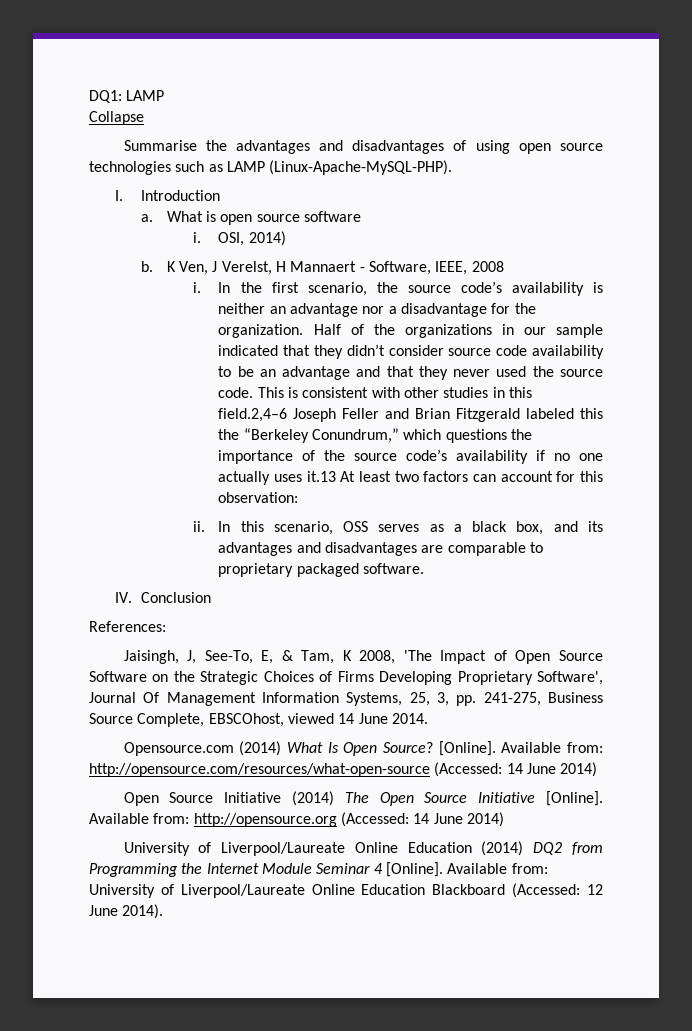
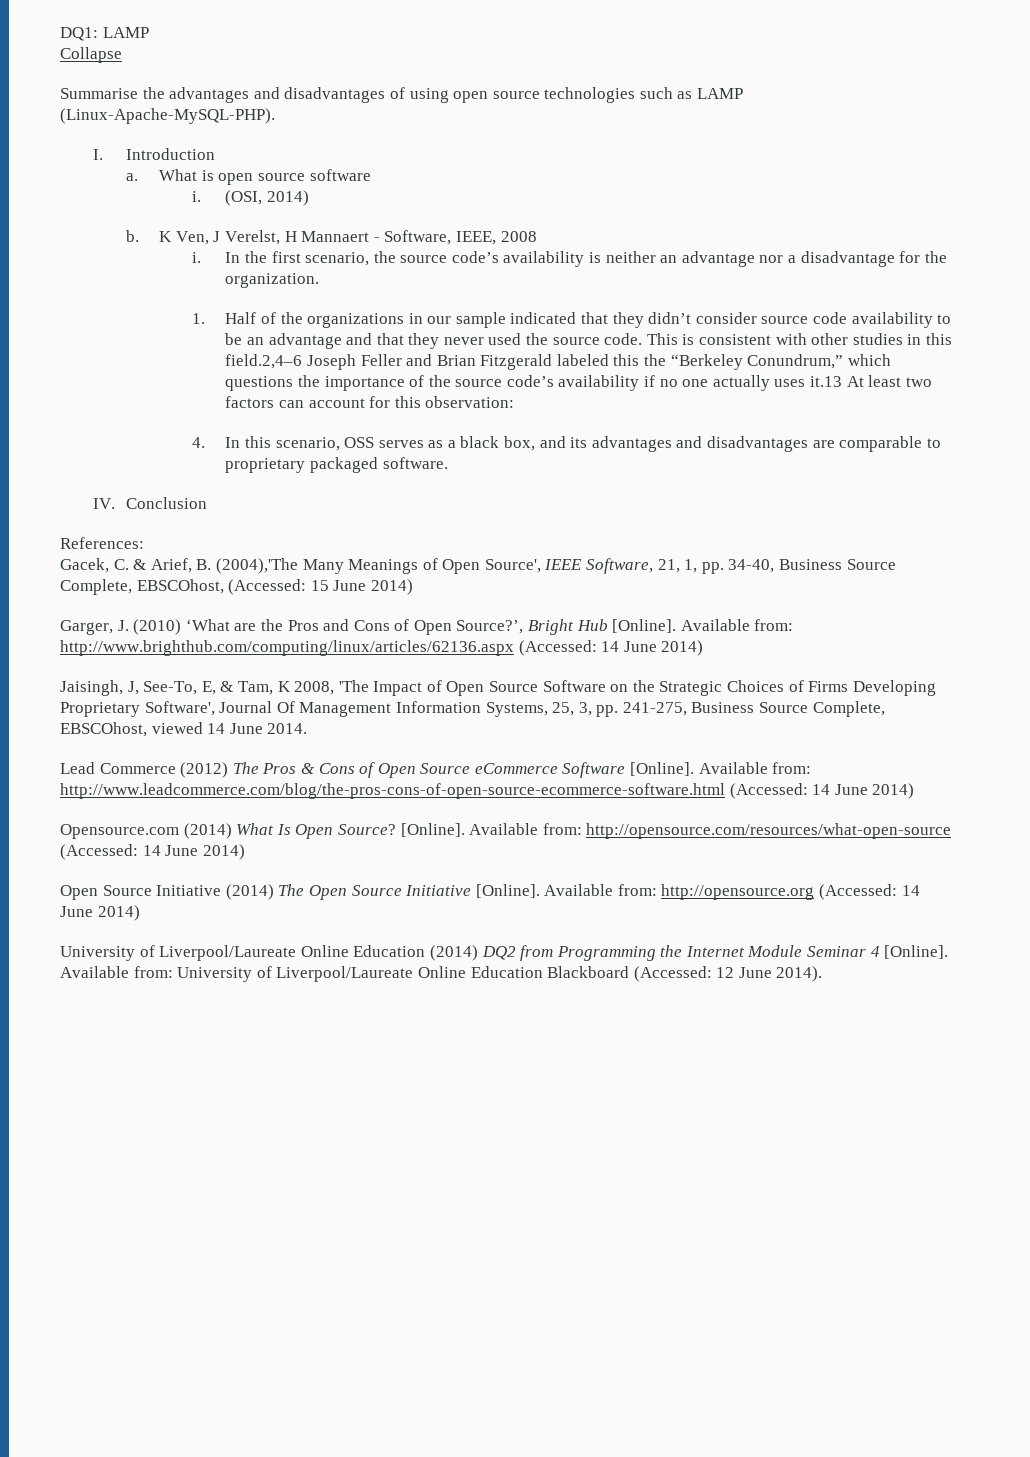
[218,232,245,246] OSI, -> [225,190,263,206] (OSI,
(304, 331) none -> [192,313,206,324] // 1.
[192,521,205,532] ii. -> [192,437,206,448] 4.
(166, 626) none -> [60,558,896,574] [60,579,413,595] [60,619,794,635] [60,640,704,656] // Gacek, C. & Arief, B. (2004),'The Many Meanings of Open Source', IEEE Software, 21, 1, pp. 34-40, Business Source Complete, EBSCOhost, (Accessed: 15 June 2014) // Garger, J. (2010) ‘What are the Pros and Cons of Open Source?’, Bright Hub [Online]. Available from: http://www.brighthub.com/computing/linux/articles/62136.aspx (Accessed: 14 June 2014)
(428, 718) none -> [60,762,812,778] [60,783,915,799] // Lead Commerce (2012) The Pros & Cons of Open Source eCommerce Software [Online]. Available from: http://www.leadcommerce.com/blog/the-pros-cons-of-open-source-ecommerce-software.html (Accessed: 14 June 2014)

